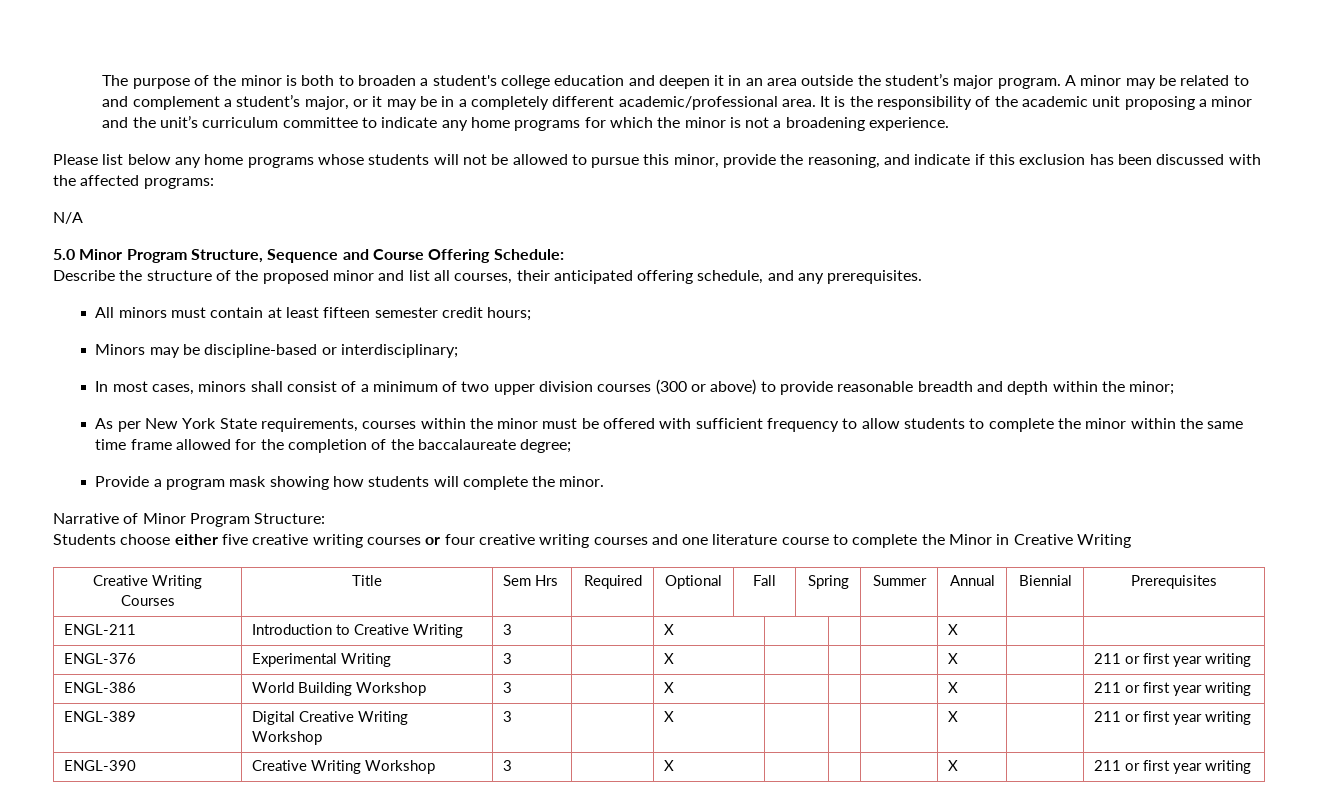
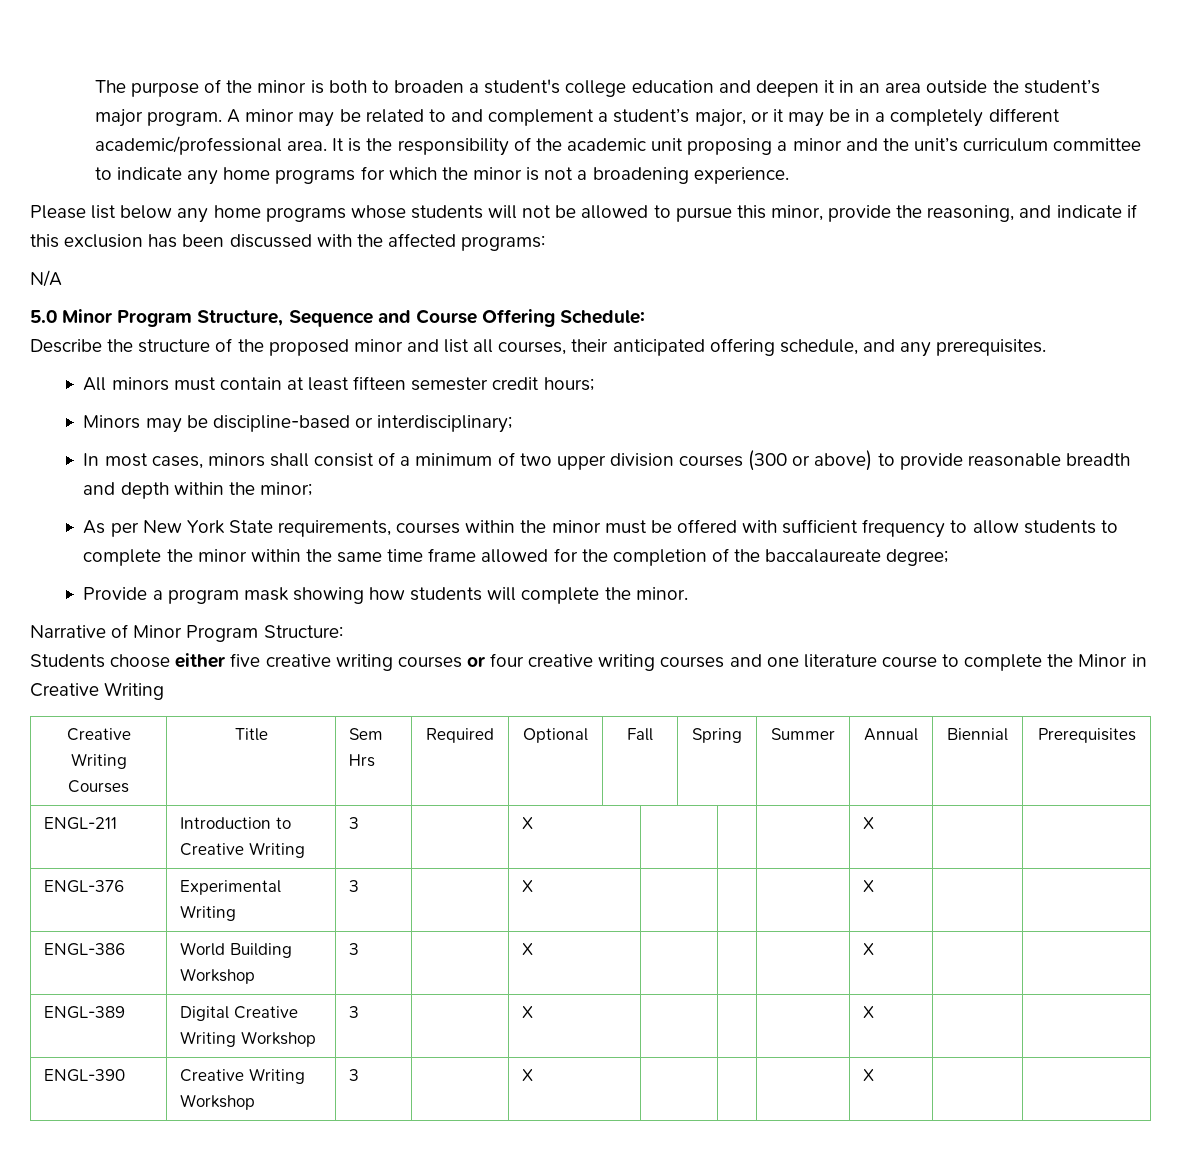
[1094,653,1252,667] 211 or first year writing -> (875, 886) none
[1094,682,1252,696] 211 or first year writing -> (875, 949) none
[1094,711,1252,725] 211 or first year writing -> (875, 1012) none
[1094,760,1252,774] 211 or first year writing -> (875, 1075) none

